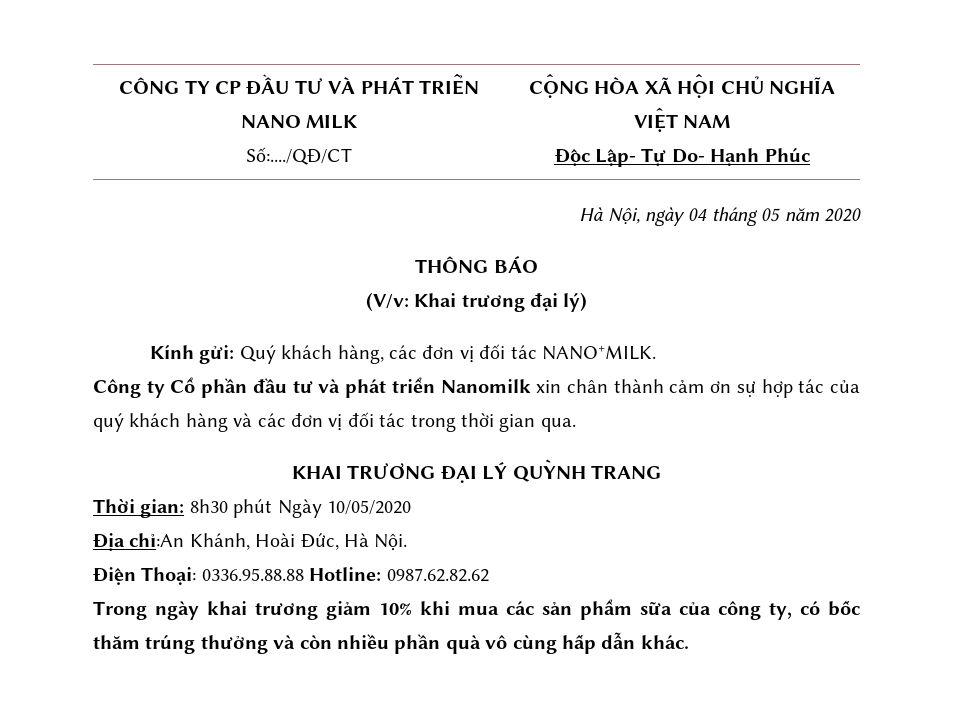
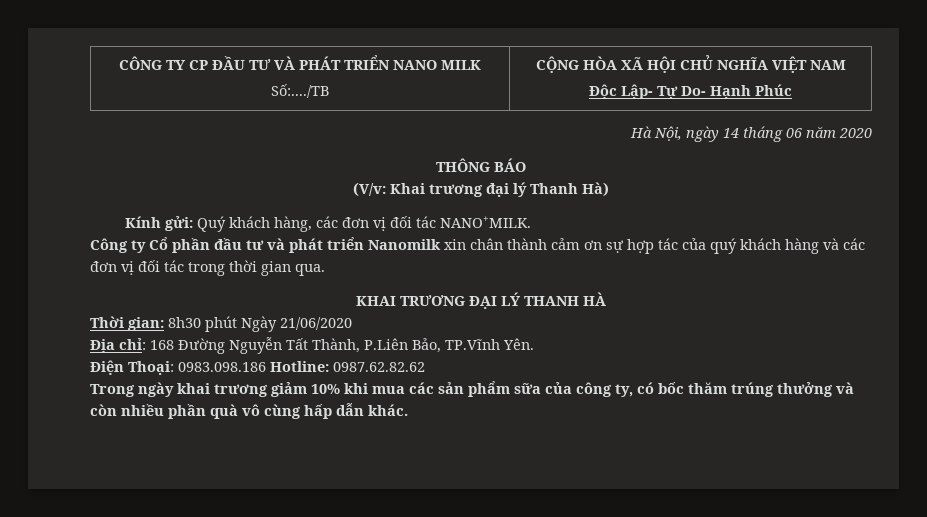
[246,147,352,165] Số:..../QĐ/CT -> [271,84,329,98] Số:..../TB
[688,207,781,226] 04 tháng 05 -> [723,126,803,142] 14 tháng 06
[563,292,588,312] lý) -> [513,182,609,197] lý Thanh Hà)
[512,459,661,482] QUỲNH TRANG -> [524,292,606,306] THANH HÀ
[327,500,411,515] 10/05/2020 -> [280,317,352,330] 21/06/2020
[129,533,408,551] chỉ:An Khánh, Hoài Đức, Hà Nội. -> [119,337,534,354] chỉ: 168 Đường Nguyễn Tất Thành, P.Liên Bảo, TP.Vĩnh Yên.
[201,568,304,581] 0336.95.88.88 -> [178,362,266,372] 0983.098.186

